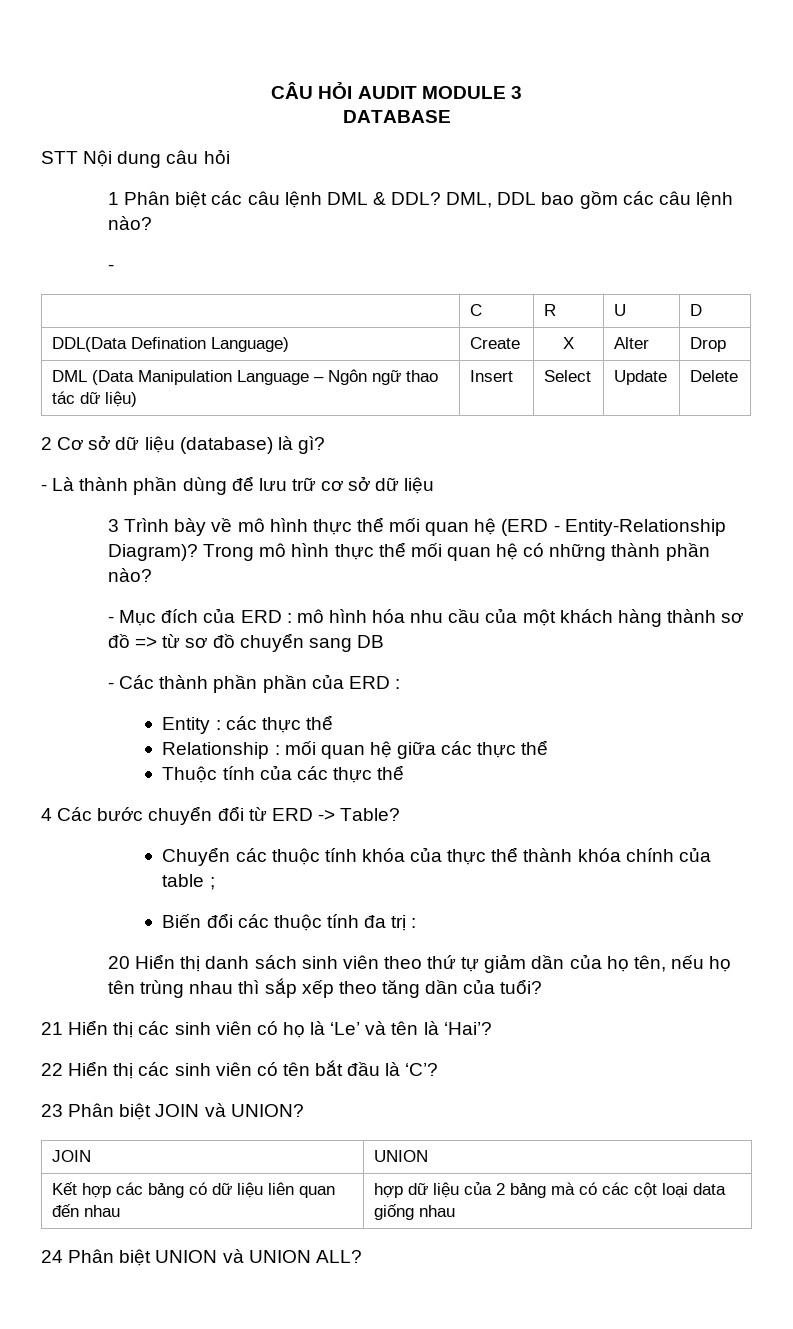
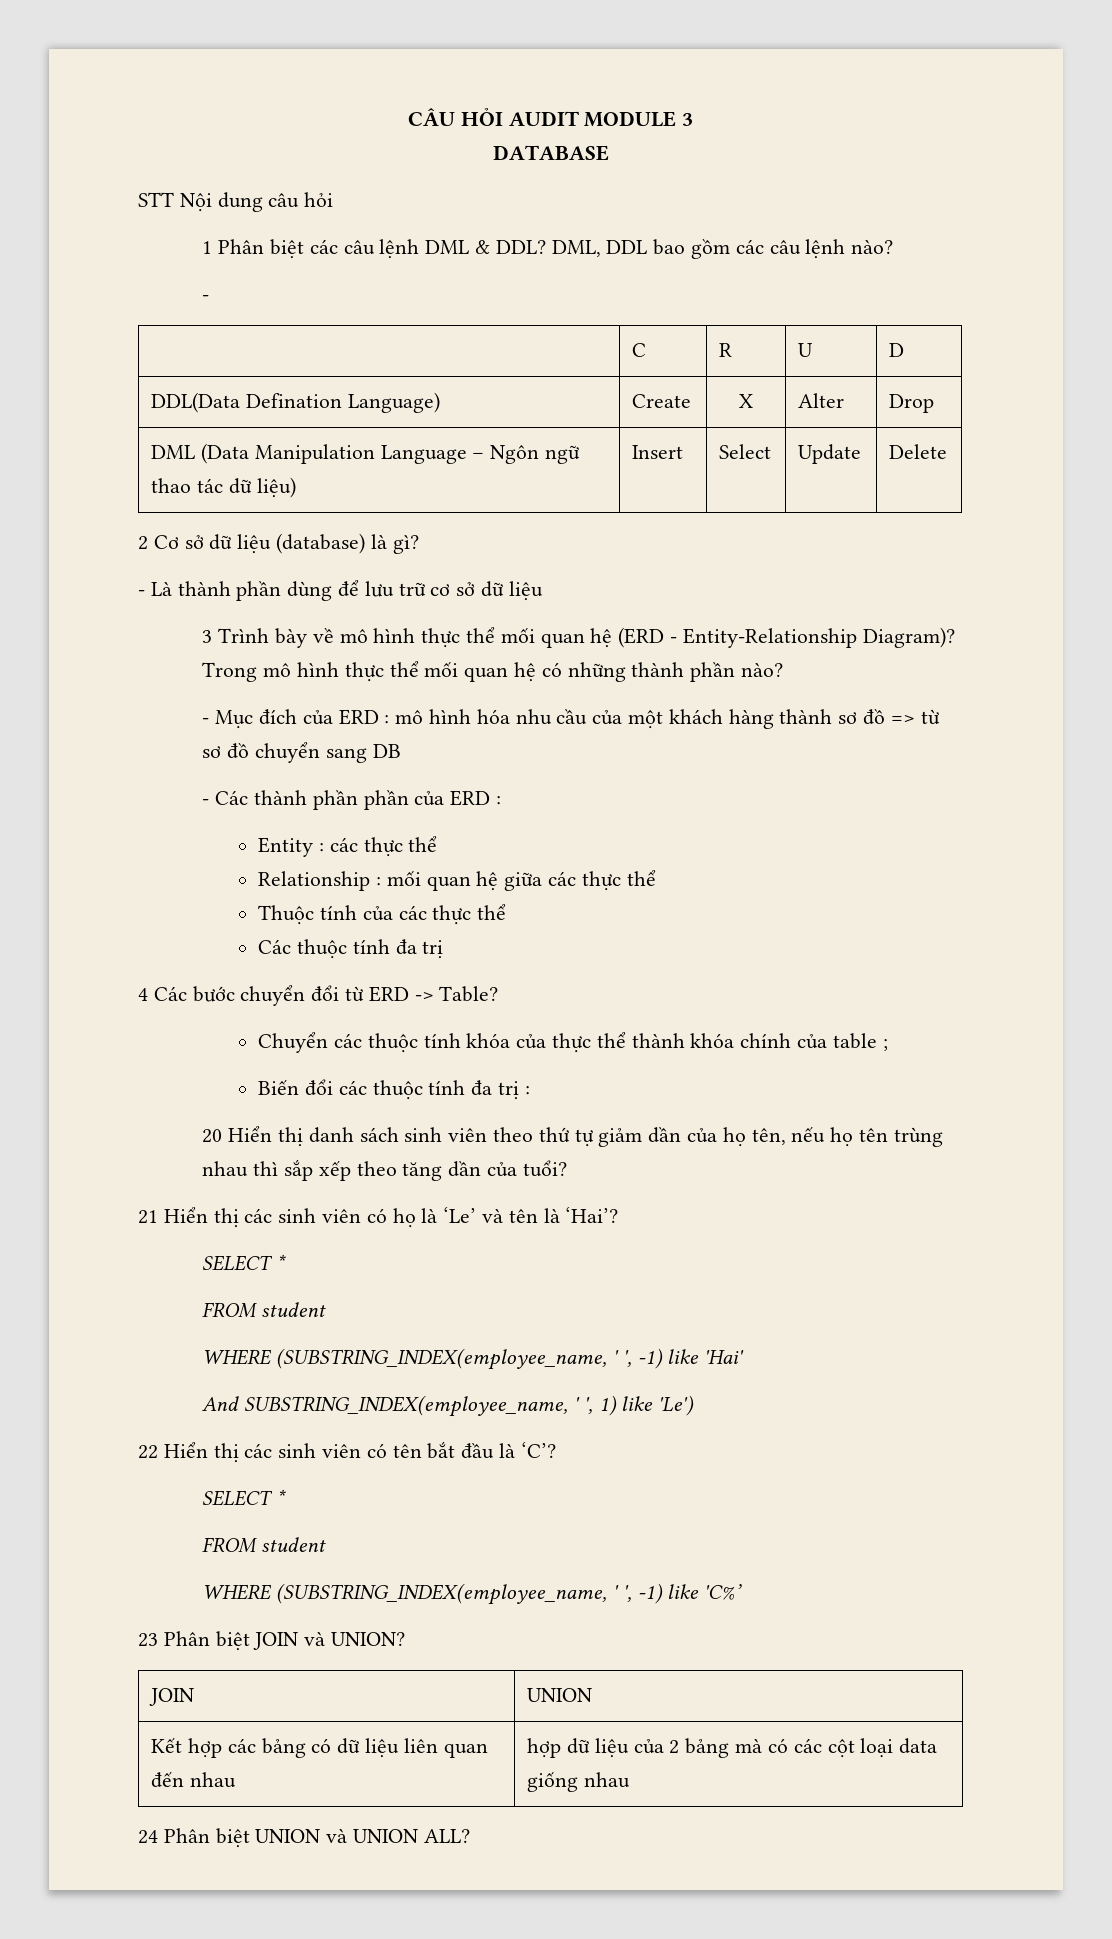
(405, 772) none -> [258,939,444,959] // Các thuộc tính đa trị
(492, 1028) none -> [202,1254,287,1271] [202,1302,327,1318] [202,1348,745,1370] [202,1395,695,1417] // SELECT * // FROM student // WHERE (SUBSTRING_INDEX(employee_name, ' ', -1) like 'Hai' // And SUBSTRING_INDEX(employee_name, ' ', 1) like 'Le')
(439, 1069) none -> [202,1489,287,1506] [202,1537,327,1553] [202,1583,743,1605] // SELECT * // FROM student // WHERE (SUBSTRING_INDEX(employee_name, ' ', -1) like 'C%’

